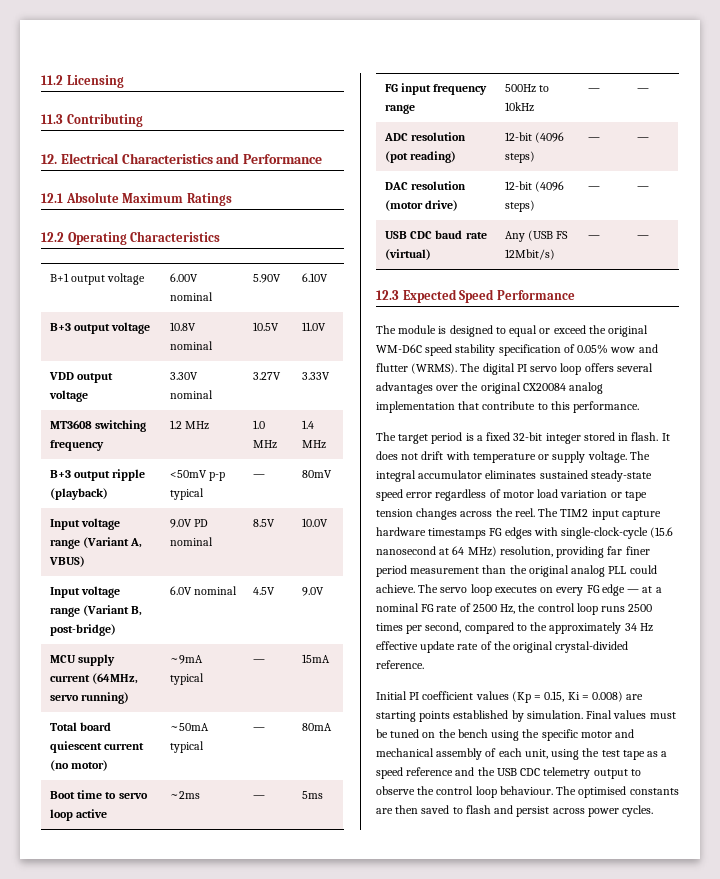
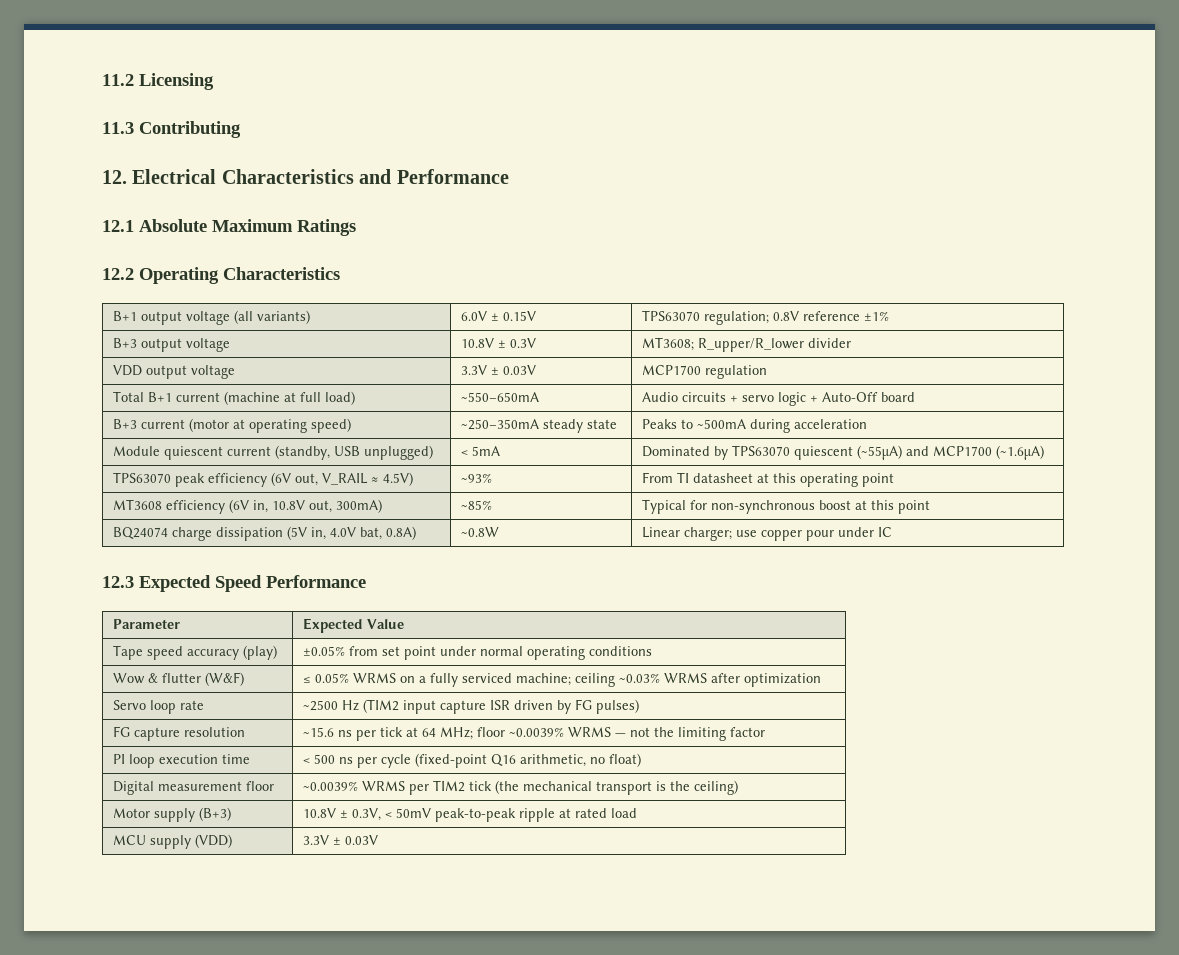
[169,273,198,282] [169,292,213,301] [252,274,281,283] [301,273,328,282] [49,322,151,334] [169,322,196,331] [169,341,213,350] [252,322,279,331] [301,322,326,331] [48,372,114,383] [48,390,88,402] [169,372,198,380] [169,390,213,399] [252,372,281,380] [301,372,330,380] [49,420,147,432] [49,440,104,451] [169,420,210,430] [252,420,265,429] [252,440,277,449] [301,420,314,429] [301,440,326,449] [49,469,146,481] [49,488,108,500] [169,470,226,481] [169,488,204,500] [252,474,265,478] [301,470,332,478] [49,518,121,530] [49,537,143,549] [48,556,85,567] [169,519,209,528] [169,537,213,546] [252,519,275,527] [301,518,328,527] [49,586,121,598] [49,605,143,617] [49,624,116,636] [169,586,238,595] [252,587,275,595] [301,587,324,596] [49,654,116,666] [49,673,139,684] [49,692,130,704] [169,655,203,664] [169,673,204,685] [252,659,265,663] [301,654,330,663] [49,722,112,731] [49,741,145,753] [49,760,109,771] [169,723,209,731] [169,741,204,753] [252,727,265,731] [301,723,332,731] [49,790,148,799] [49,809,108,821] [169,791,200,799] [252,795,265,799] [301,791,323,799] [384,83,488,95] [384,104,415,114] [504,84,550,93] [504,102,534,112] [587,88,600,92] [636,88,649,92] [383,132,467,141] [384,151,457,163] [504,132,565,143] [504,151,535,163] [587,137,600,141] [636,137,649,141] [384,181,467,190] [384,200,459,211] [504,181,565,192] [504,200,535,212] [587,186,600,190] [636,186,649,190] [384,230,487,239] [384,249,431,260] [504,230,569,242] [504,249,555,260] [587,235,600,239] [636,235,649,239] [376,289,575,303] [376,325,649,337] [376,344,658,356] [376,363,653,375] [376,382,604,394] [376,401,640,413] [376,432,670,444] [376,451,650,463] [376,470,652,482] [376,489,647,501] [376,508,661,520] [376,527,674,539] [376,546,650,558] [376,565,657,577] [376,584,662,596] [376,603,653,615] [376,622,653,634] [376,641,629,653] [376,660,424,669] [376,691,644,703] [376,710,676,722] [376,729,635,741] [376,748,668,760] [376,767,641,779] [376,786,679,798] [376,805,654,817] | 6.00V nominal | 5.90V | 6.10V // B+3 output voltage | 10.8V nominal | 10.5V | 11.0V // VDD output voltage | 3.30V nominal | 3.27V | 3.33V // MT3608 switching frequency | 1.2 MHz | 1.0 MHz | 1.4 MHz // B+3 output ripple (playback) | <50mV p-p typical | — | 80mV // Input voltage range (Variant A, VBUS) | 9.0V PD nominal | 8.5V | 10.0V // Input voltage range (Variant B, post-bridge) | 6.0V nominal | 4.5V | 9.0V // MCU supply current (64MHz, servo running) | ~9mA typical | — | 15mA // Total board quiescent current (no motor) | ~50mA typical | — | 80mA // Boot time to servo loop active | ~2ms | — | 5ms // FG input frequency range | 500Hz to 10kHz | — | — // ADC resolution (pot reading) | 12-bit (4096 steps) | — | — // DAC resolution (motor drive) | 12-bit (4096 steps) | — | — // USB CDC baud rate (virtual) | Any (USB FS 12Mbit/s) | — | — // 12.3 Expected Speed Performance // The module is designed to equal or exceed the original WM-D6C speed stability specification of 0.05% wow and flutter (WRMS). The digital PI servo loop offers several advantages over the original CX20084 analog implementation that contribute to this performance. // The target period is a fixed 32-bit integer stored in flash. It does not drift with temperature or supply voltage. The integral accumulator eliminates sustained steady-state speed error regardless of motor load variation or tape tension changes across the reel. The TIM2 input capture hardware timestamps FG edges with single-clock-cycle (15.6 nanosecond at 64 MHz) resolution, providing far finer period measurement than the original analog PLL could achieve. The servo loop executes on every FG edge — at a nominal FG rate of 2500 Hz, the control loop runs 2500 times per second, compared to the approximately 34 Hz effective update rate of the original crystal-divided reference. // Initial PI coefficient values (Kp = 0.15, Ki = 0.008) are starting points established by simulation. Final values must be tuned on the bench using the specific motor and mechanical assembly of each unit, using the test tape as a speed reference and the USB CDC telemetry output to observe the control loop behaviour. The optimised constants are then saved to flash and persist across power cycles. -> [233,310,310,324] [460,311,536,321] [641,310,889,325] [112,338,230,352] [460,338,536,348] [641,337,851,352] [112,365,235,379] [460,365,536,375] [641,365,767,379] [112,391,355,405] [460,392,539,402] [641,392,915,406] [112,418,351,433] [460,419,617,433] [641,419,867,433] [112,445,433,460] [460,446,500,456] [641,445,1044,460] [112,472,413,487] [460,473,492,483] [641,472,894,487] [112,499,382,514] [460,500,492,510] [641,499,930,514] [112,526,416,541] [460,527,499,537] [641,527,892,541] [102,575,366,592] [112,619,180,629] [302,618,404,633] [112,645,277,660] [302,646,652,660] [112,672,244,686] [302,673,821,687] [112,700,204,714] [302,699,639,714] [112,726,245,741] [302,727,765,741] [112,754,250,768] [302,753,641,768] [112,781,274,795] [302,780,738,795] [112,807,231,822] [302,808,637,822] [112,834,232,849] [302,835,378,845] (all variants) | 6.0V ± 0.15V | TPS63070 regulation; 0.8V reference ±1% // B+3 output voltage | 10.8V ± 0.3V | MT3608; R_upper/R_lower divider // VDD output voltage | 3.3V ± 0.03V | MCP1700 regulation // Total B+1 current (machine at full load) | ~550–650mA | Audio circuits + servo logic + Auto-Off board // B+3 current (motor at operating speed) | ~250–350mA steady state | Peaks to ~500mA during acceleration // Module quiescent current (standby, USB unplugged) | < 5mA | Dominated by TPS63070 quiescent (~55µA) and MCP1700 (~1.6µA) // TPS63070 peak efficiency (6V out, V_RAIL ≈ 4.5V) | ~93% | From TI datasheet at this operating point // MT3608 efficiency (6V in, 10.8V out, 300mA) | ~85% | Typical for non-synchronous boost at this point // BQ24074 charge dissipation (5V in, 4.0V bat, 0.8A) | ~0.8W | Linear charger; use copper pour under IC // 12.3 Expected Speed Performance // Parameter | Expected Value // Tape speed accuracy (play) | ±0.05% from set point under normal operating conditions // Wow & flutter (W&F) | ≤ 0.05% WRMS on a fully serviced machine; ceiling ~0.03% WRMS after optimization // Servo loop rate | ~2500 Hz (TIM2 input capture ISR driven by FG pulses) // FG capture resolution | ~15.6 ns per tick at 64 MHz; floor ~0.0039% WRMS — not the limiting factor // PI loop execution time | < 500 ns per cycle (fixed-point Q16 arithmetic, no float) // Digital measurement floor | ~0.0039% WRMS per TIM2 tick (the mechanical transport is the ceiling) // Motor supply (B+3) | 10.8V ± 0.3V, < 50mV peak-to-peak ripple at rated load // MCU supply (VDD) | 3.3V ± 0.03V

